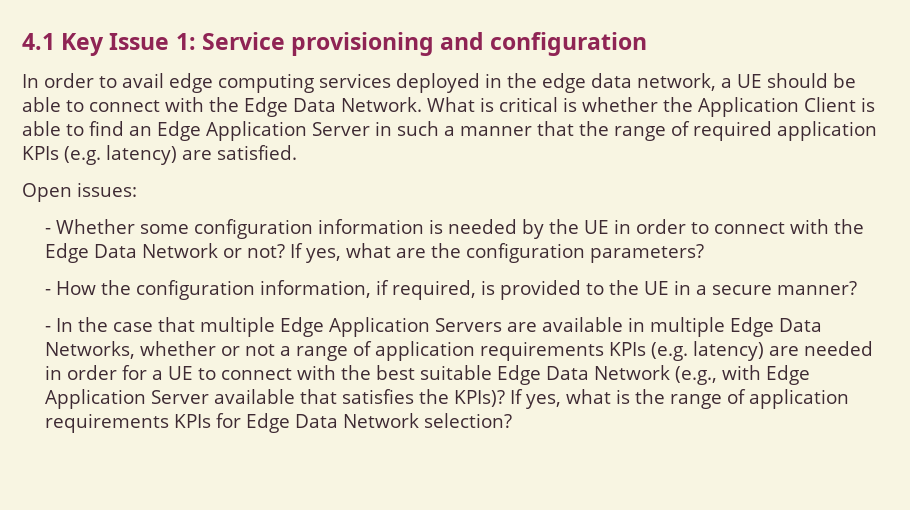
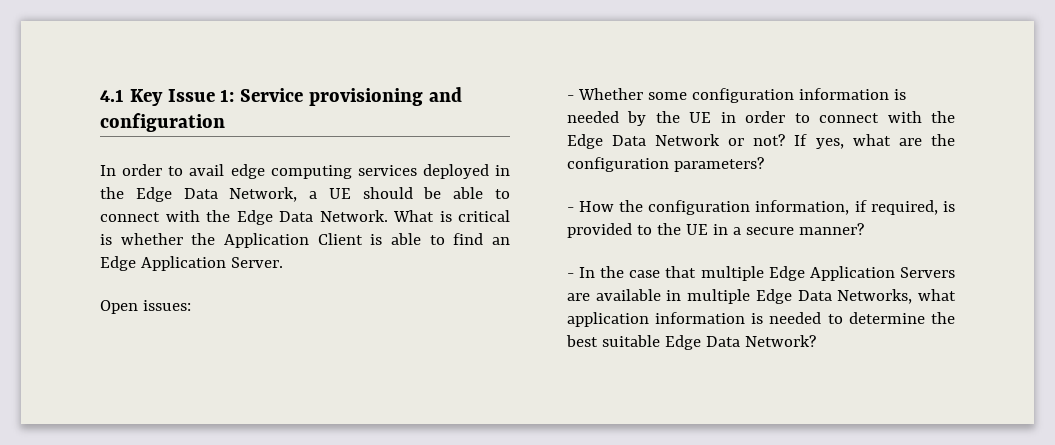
[542,73,716,93] edge data network, -> [135,187,298,202] Edge Data Network,
[312,121,877,141] [22,145,297,165] Server in such a manner that the range of required application KPIs (e.g. latency) are satisfied. -> [230,257,283,268] Server.
[139,341,873,361] [44,365,336,380] whether or not a range of application requirements KPIs (e.g. latency) are needed in order for a UE to connect with -> [918,289,956,301] [566,312,925,327] what application information is needed to determine
[593,365,810,385] [44,389,849,409] [44,413,512,433] Network (e.g., with Edge Application Server available that satisfies the KPIs)? If yes, what is the range of application requirements KPIs for Edge Data Network selection? -> [744,335,816,347] Network?

